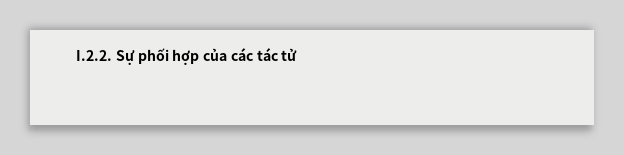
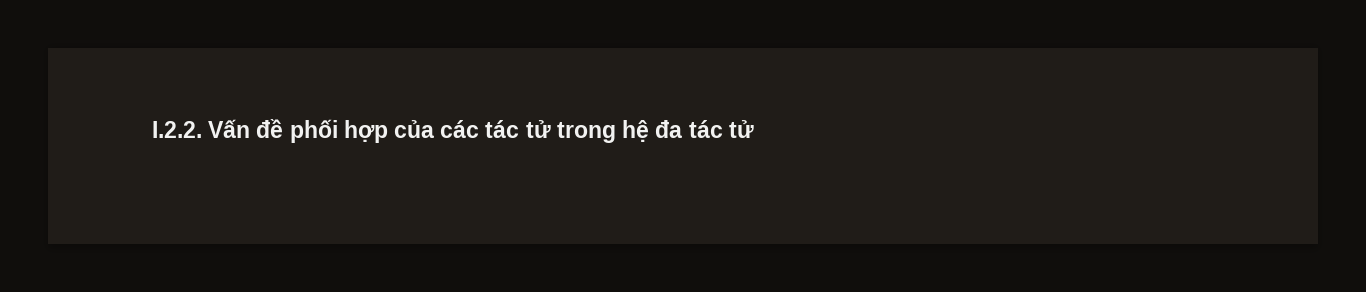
[115,49,135,65] Sự -> [208,119,284,138] Vấn đề
(298, 54) none -> [556,120,754,143] trong hệ đa tác tử

